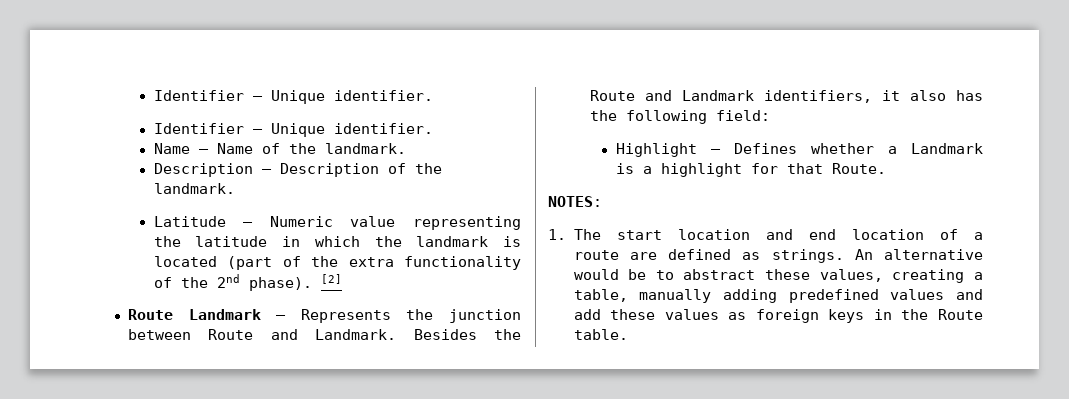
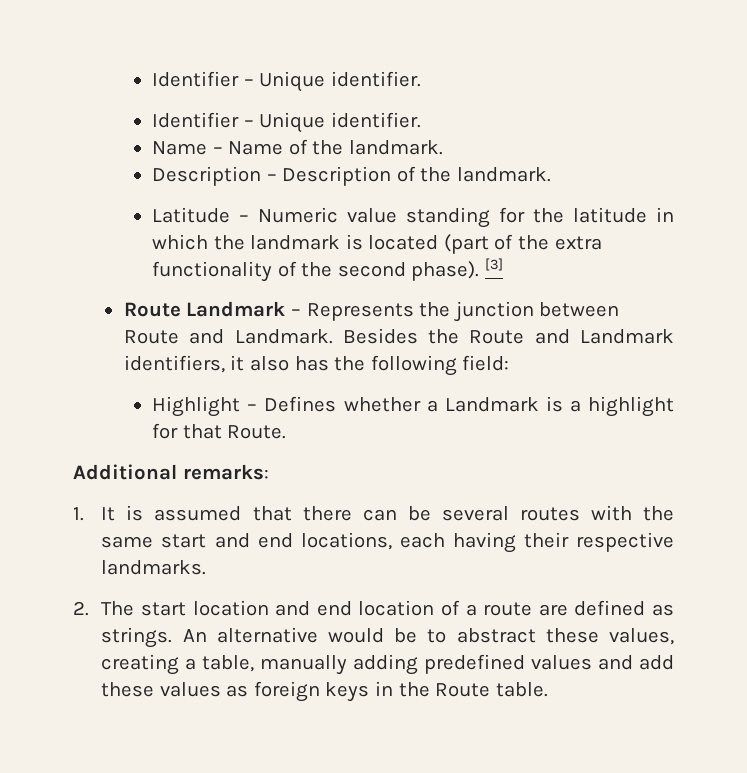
[413,216,521,230] representing -> [406,207,526,228] standing for
[216,274,342,291] 2nd phase). [2] -> [337,258,503,281] second phase). [3]
[548,196,602,207] [548,229,566,240] NOTES: // 1. -> [73,464,269,480] [73,505,674,521] [101,532,674,553] [101,560,207,575] [73,601,89,616] Additional remarks: // 1. It is assumed that there can be several routes with the same start and end locations, each having their respective landmarks. // 2.

